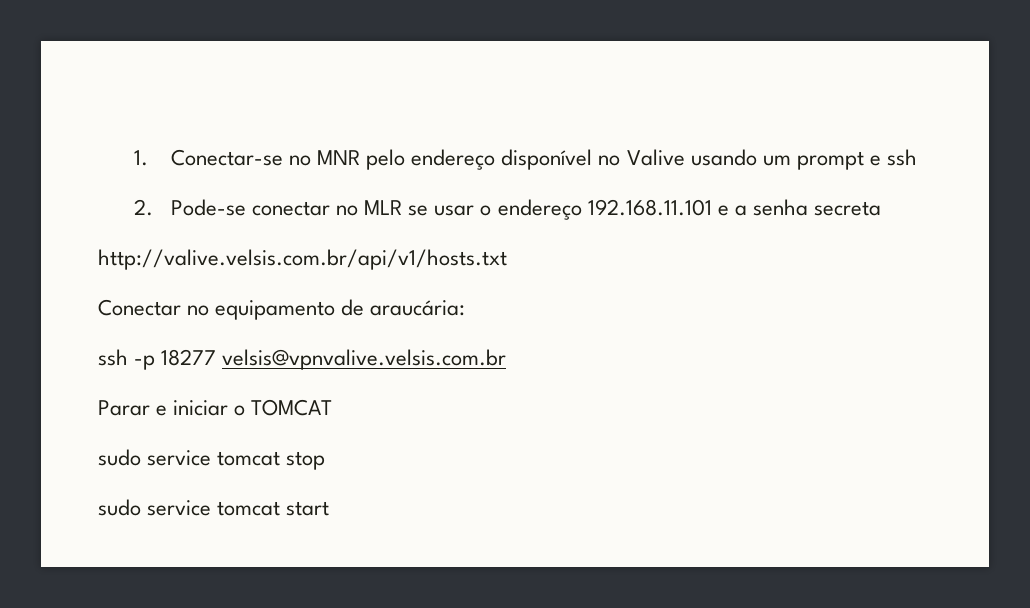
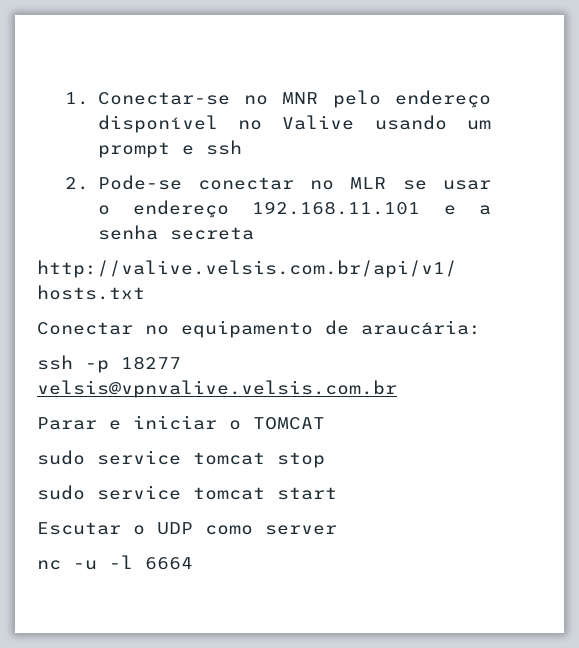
(330, 508) none -> [37,522,337,535] [37,555,193,570] // Escutar o UDP como server // nc -u -l 6664

